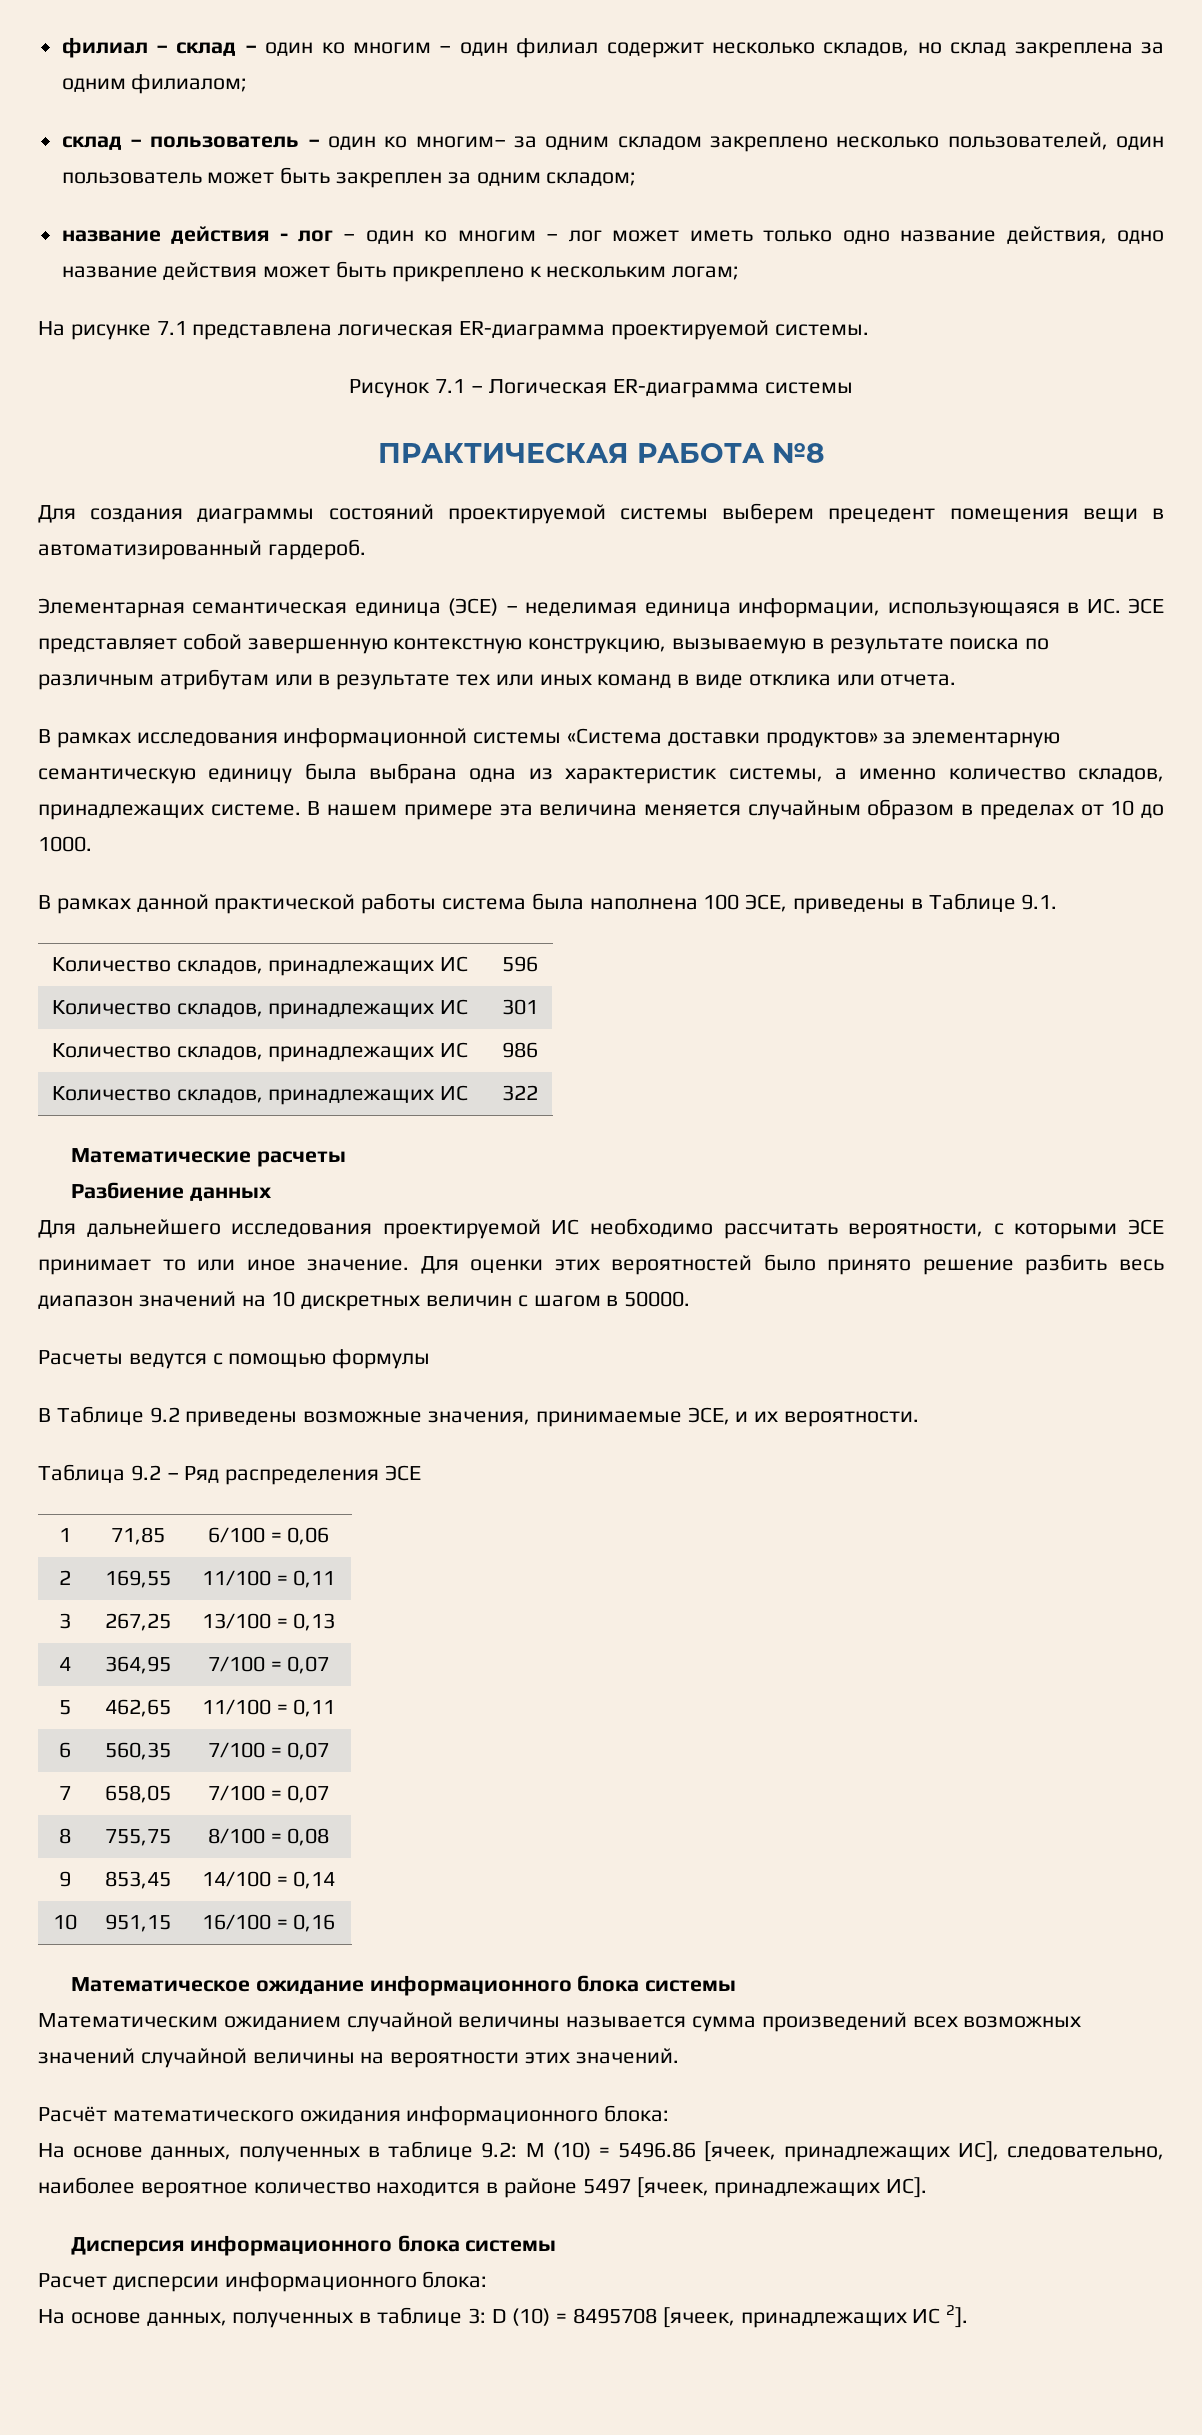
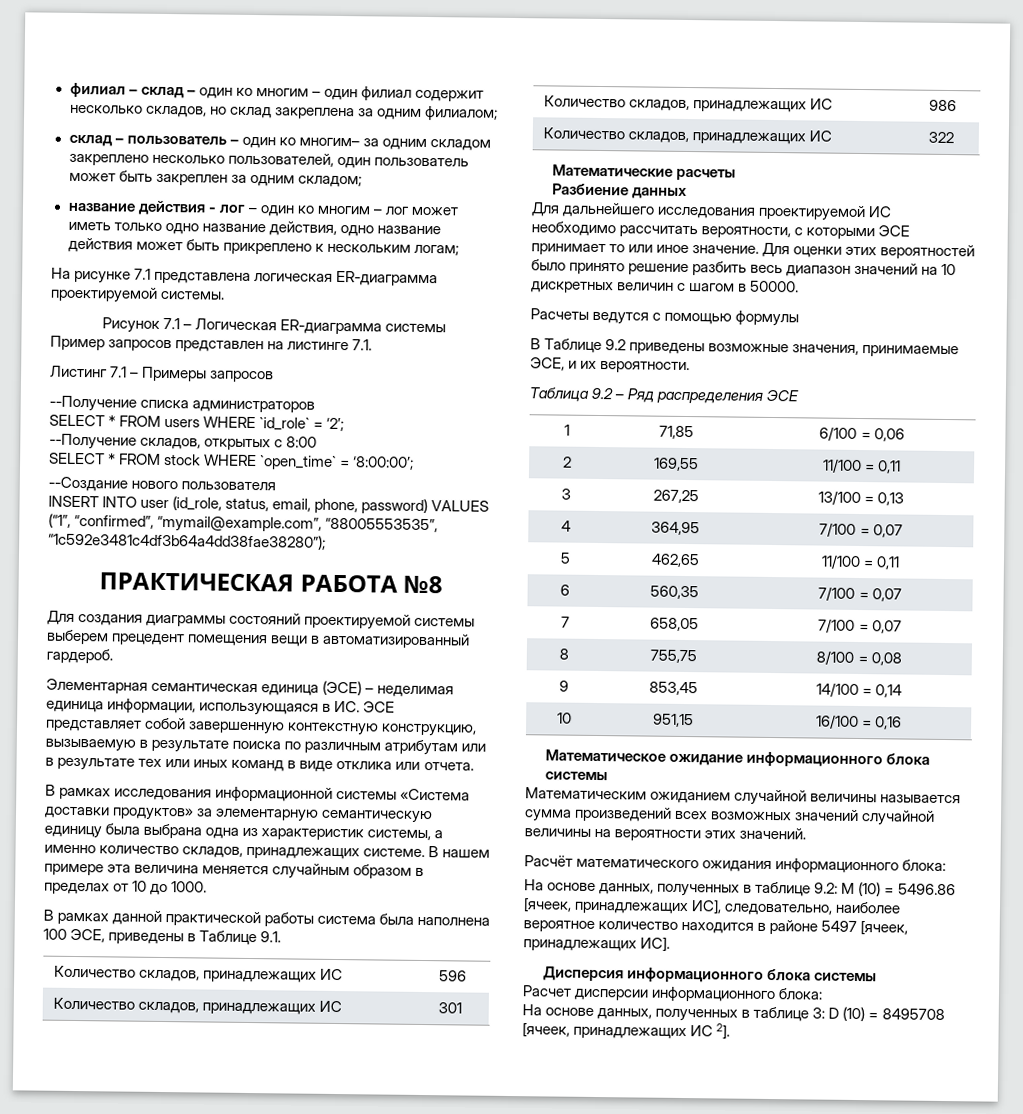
(853, 388) none -> [50,335,373,353] [50,365,275,383] [49,395,316,413] [49,414,345,432] [49,433,318,451] [49,452,415,470] [48,476,277,492] [48,495,490,515] [48,513,439,533] [48,532,326,550] // Пример запросов представлен на листинге 7.1. // Листинг 7.1 – Примеры запросов // --Получение списка администраторов // SELECT * FROM users WHERE `id_role` = ‘2’; // --Получение складов, открытых с 8:00 // SELECT * FROM stock WHERE `open_time` = ‘8:00:00’; // --Создание нового пользователя // INSERT INTO user (id_role, status, email, phone, password) VALUES (“1”, “confirmed”, “mymail@example.com”, “88005553535”, “1c592e3481c4df3b64a4dd38fae38280”);

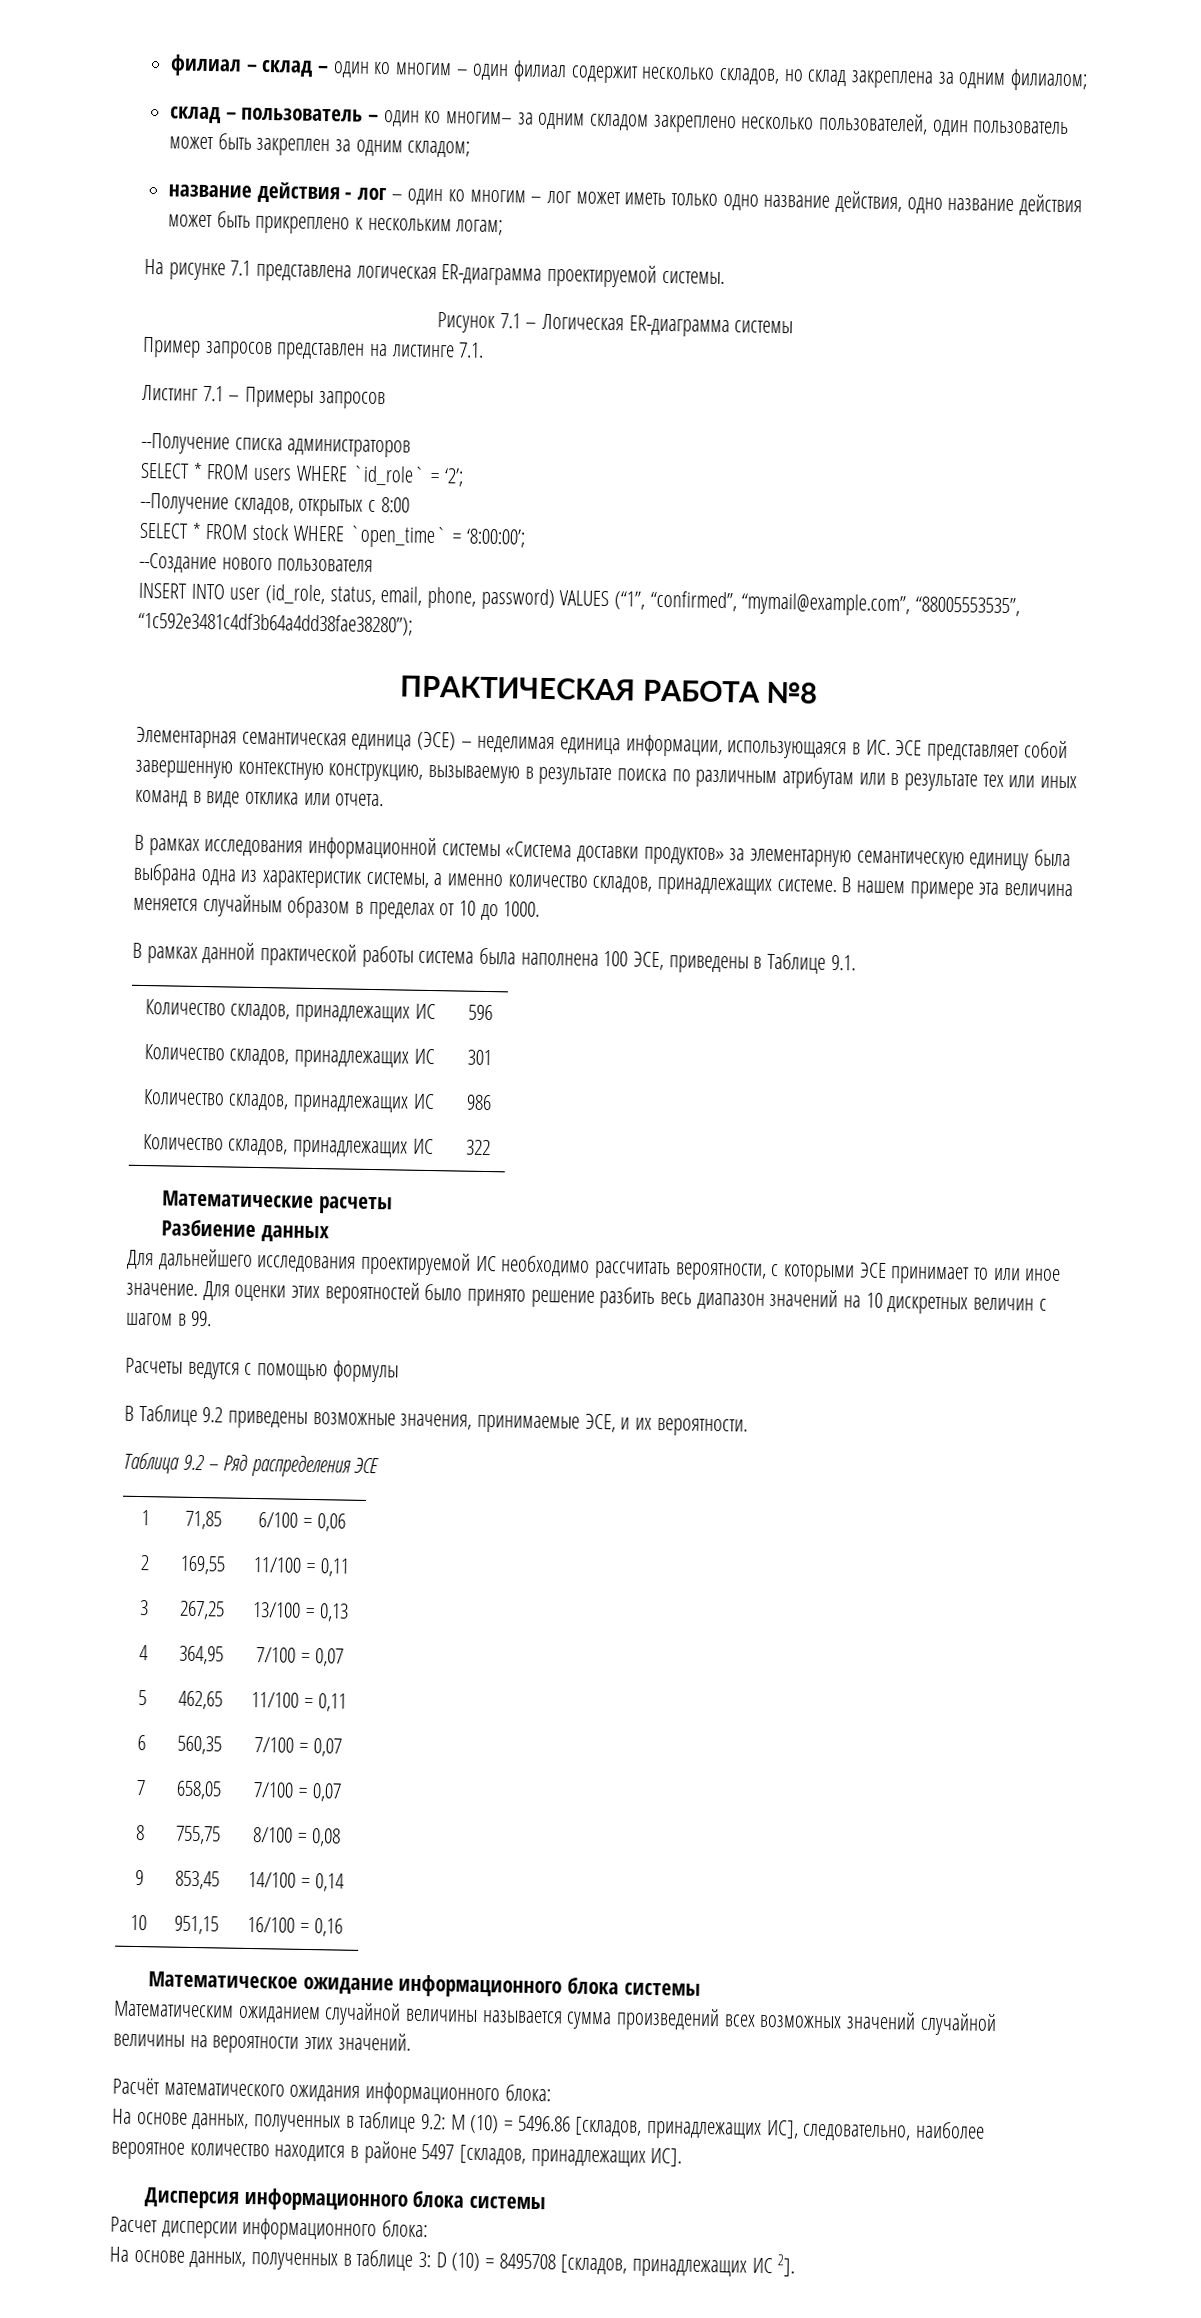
[47,610,476,630] [46,629,471,649] [46,648,113,664] // Для создания диаграммы состояний проектируемой системы выберем прецедент помещения вещи в автоматизированный гардероб. -> (819, 692) none
[750,280,800,293] 50000. -> [191,1310,213,1327] 99.
[523,897,572,913] [ячеек, -> [574,2116,643,2137] [складов,
[860,920,909,936] [ячеек, -> [459,2144,527,2165] [складов,
[522,1022,570,1038] [ячеек, -> [560,2254,628,2275] [складов,

